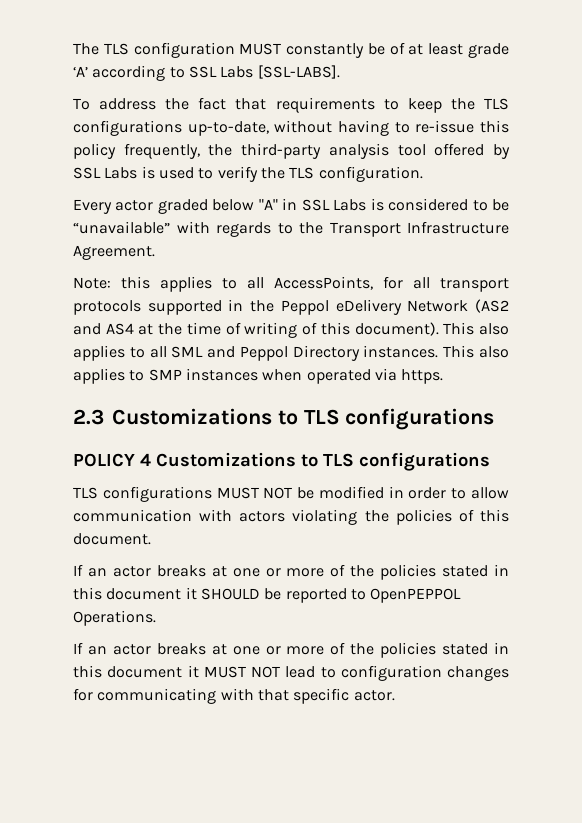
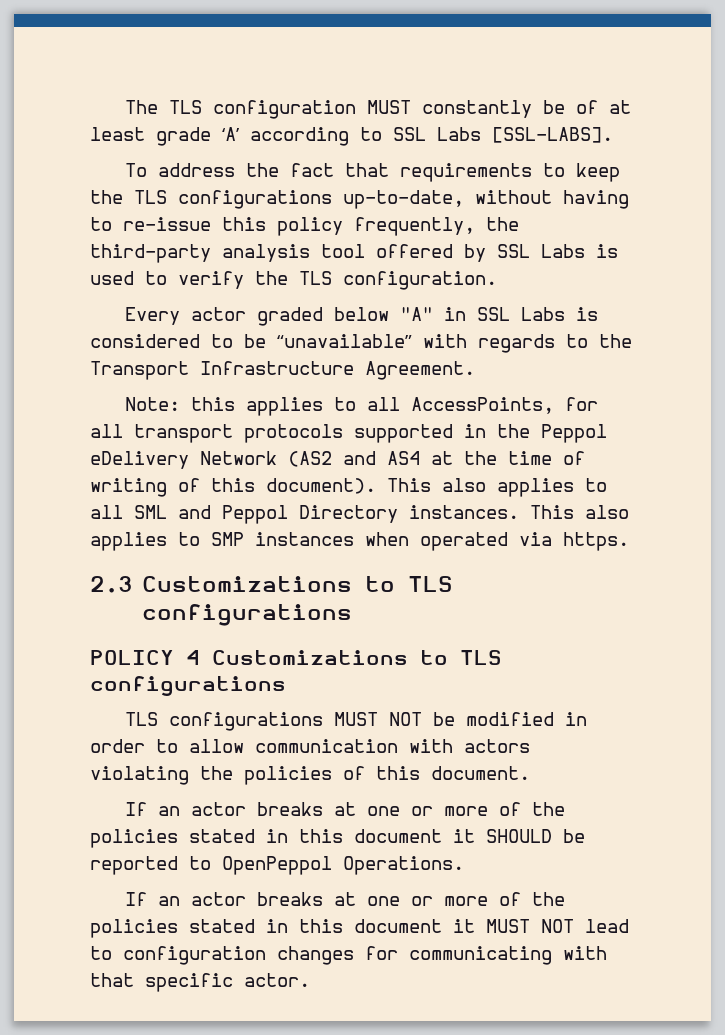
[370,588,462,603] OpenPEPPOL -> [222,856,332,875] OpenPeppol

